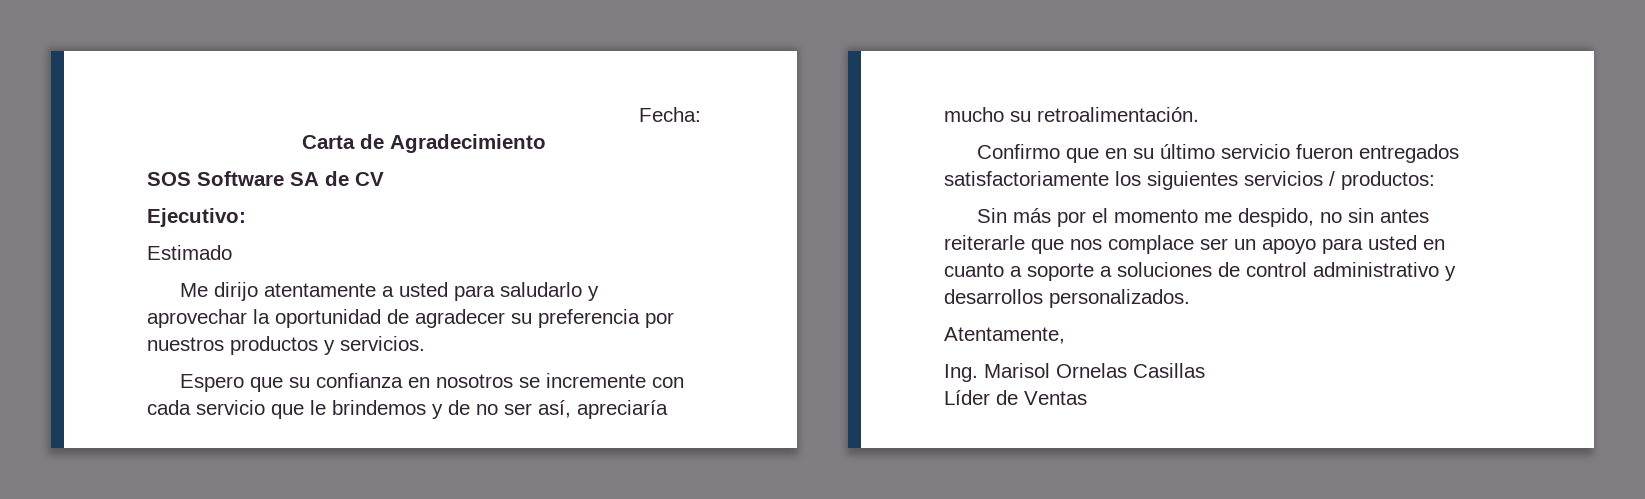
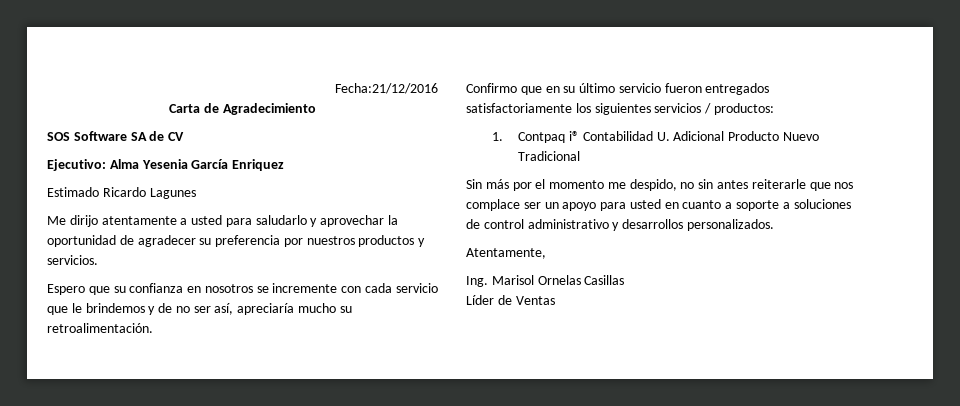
[639,107,701,122] Fecha: -> [335,83,438,94] Fecha:21/12/2016
(246, 217) none -> [109,159,285,171] Alma Yesenia García Enriquez
(232, 252) none -> [102,187,196,199] Ricardo Lagunes
(1435, 180) none -> [492,131,819,143] [518,151,581,161] // 1. Contpaq i® Contabilidad U. Adicional Producto Nuevo Tradicional

